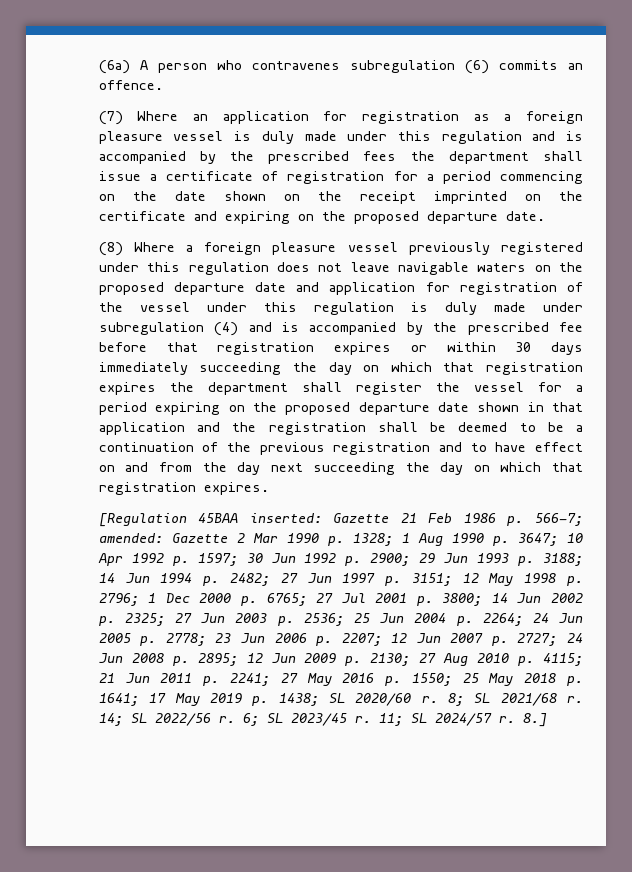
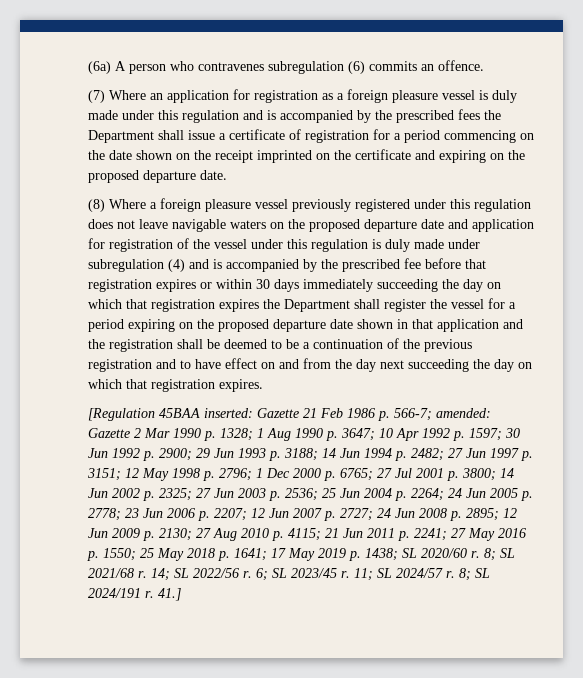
[448,151,529,164] department -> [87,130,154,143] Department
[207,382,288,395] department -> [283,299,350,312] Department
[522,713,547,727] 8.] -> [458,568,490,581] [87,588,181,601] 8; SL 2024/191 r. 41.]

